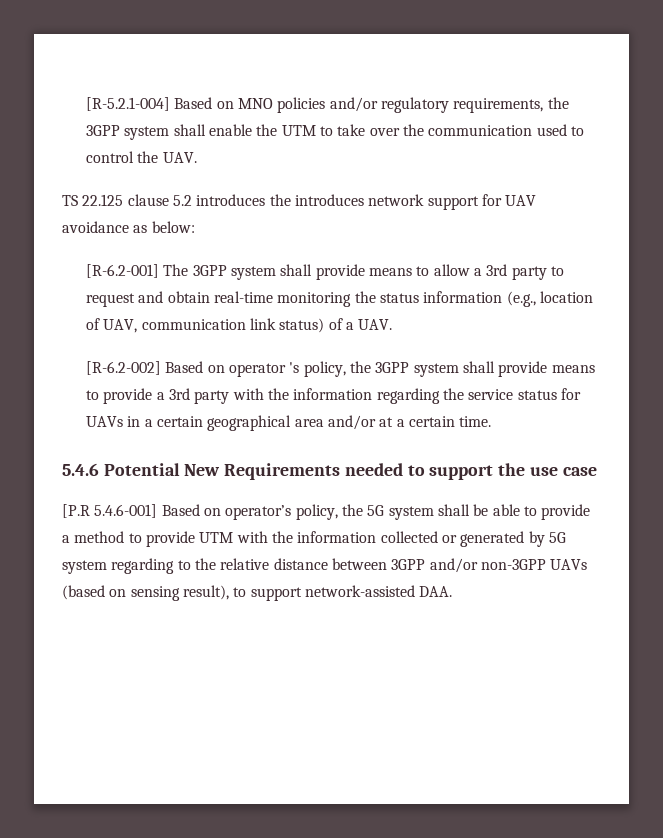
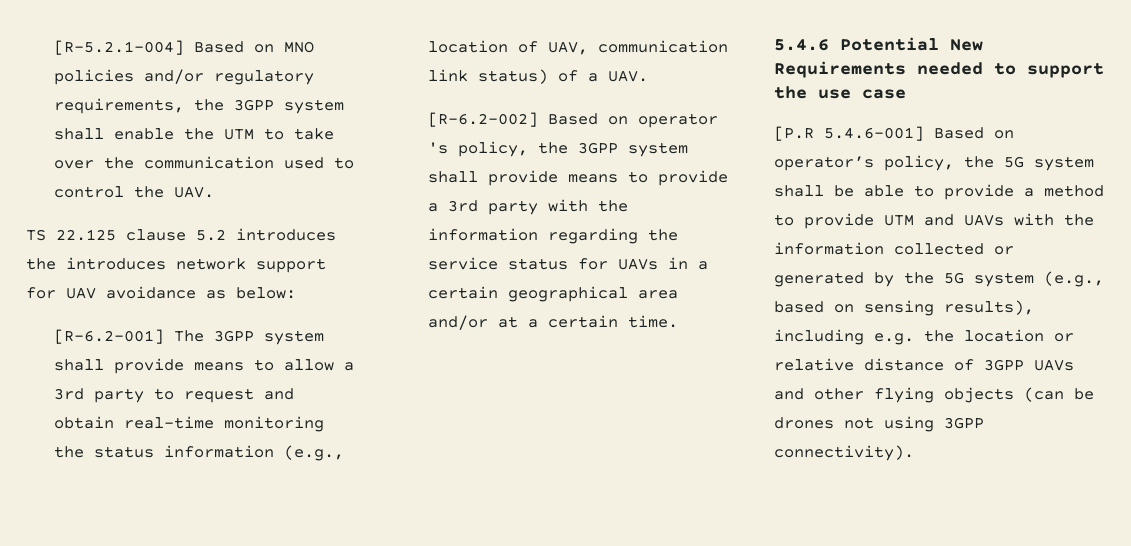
(234, 537) none -> [924,214,1004,226] and UAVs
[548,532,566,543] [62,558,588,574] [62,585,453,601] 5G system regarding to the relative distance between 3GPP and/or non-3GPP UAVs (based on sensing result), to support network-assisted DAA. -> [904,271,1104,287] [774,300,1034,316] [774,329,1074,345] [774,358,1074,371] [774,387,1094,403] [774,416,984,432] [774,445,914,461] the 5G system (e.g., based on sensing results), including e.g. the location or relative distance of 3GPP UAVs and other flying objects (can be drones not using 3GPP connectivity).

